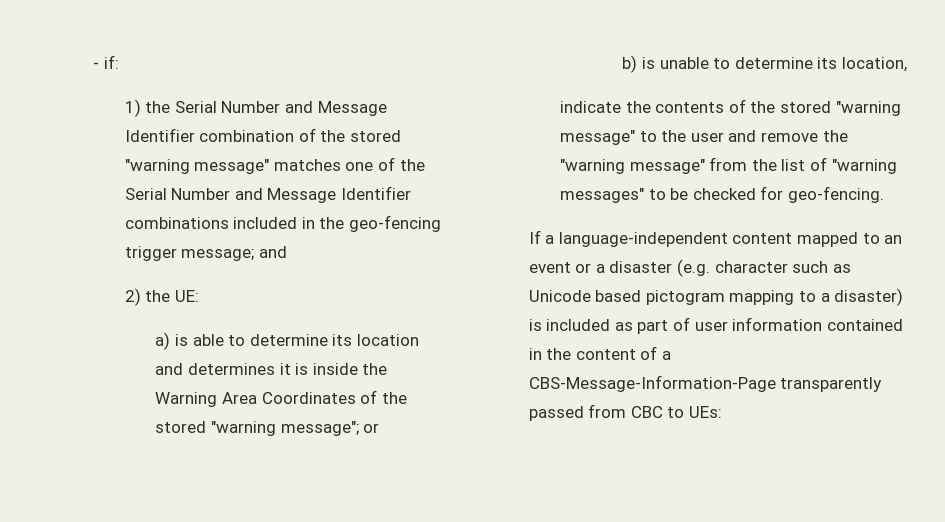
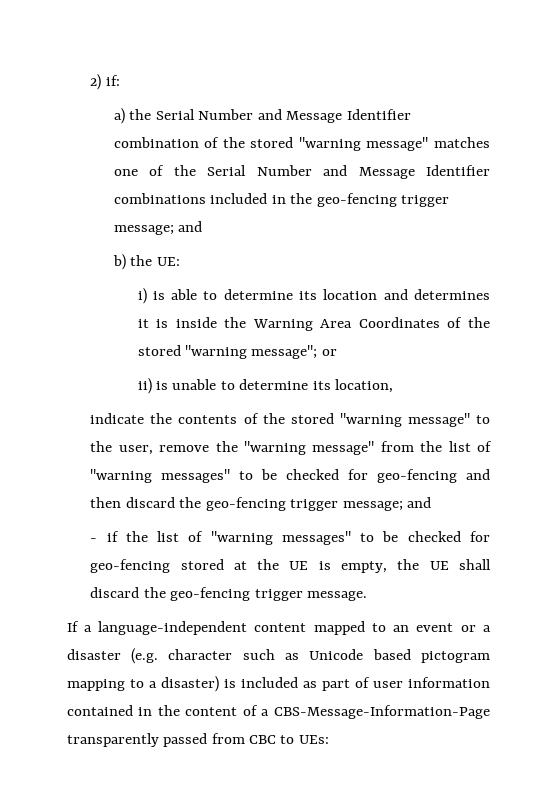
[93,62,100,69] - -> [90,74,102,90] 2)
[124,99,141,117] 1) -> [113,108,125,124] a)
[124,288,141,306] 2) -> [112,254,126,270] b)
[155,332,171,350] a) -> [137,288,147,304] i)
[622,55,638,73] b) -> [137,378,152,394] ii)
[690,130,757,142] user and -> [118,445,153,455] user,
[788,186,885,203] geo-fencing. -> [377,469,490,483] [90,497,431,511] [90,531,490,545] [90,559,491,573] [90,587,368,601] geo-fencing and then discard the geo-fencing trigger message; and // - if the list of "warning messages" to be checked for geo-fencing stored at the UE is empty, the UE shall discard the geo-fencing trigger message.

